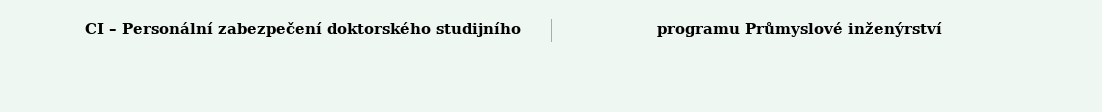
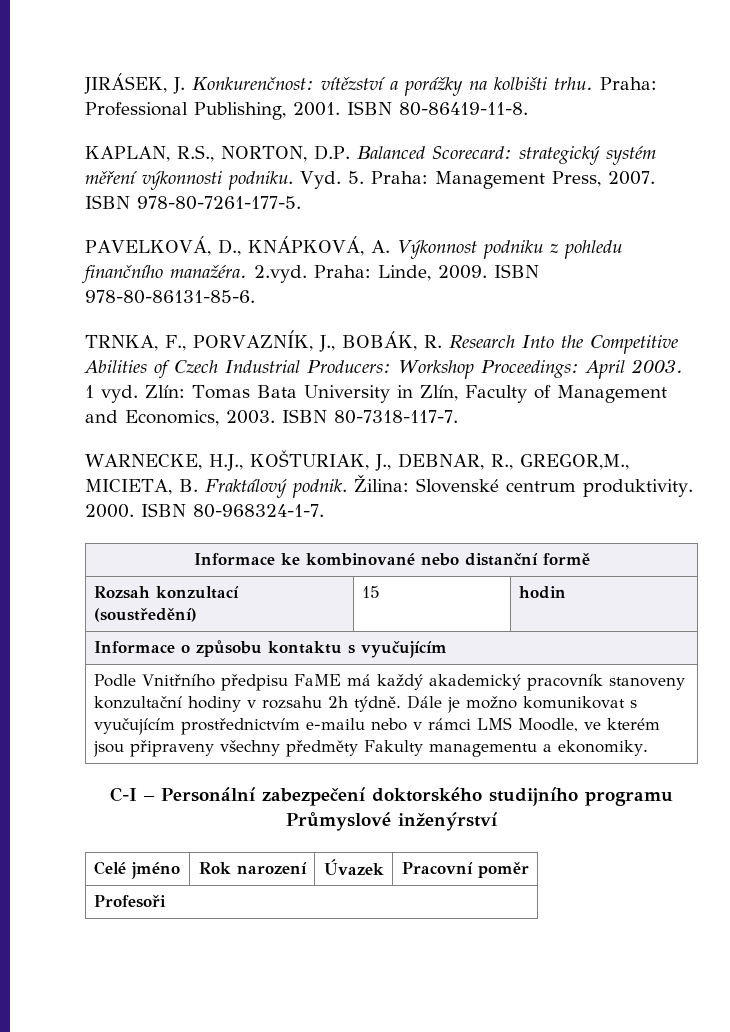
[85,23,104,34] CI -> [84,73,657,96] [85,101,528,120] [85,145,656,165] [85,171,655,190] [85,195,301,210] [85,236,622,259] [82,264,539,284] [85,290,255,304] [85,330,678,354] [84,359,683,379] [85,385,667,403] [85,409,458,426] [85,450,629,471] [85,474,693,498] [85,503,324,518] [193,553,590,566] [93,586,239,599] [93,608,197,622] [361,586,380,598] [518,586,566,599] [93,640,447,658] [93,674,685,691] [93,695,637,713] [93,717,660,735] [92,740,648,757] [110,787,137,802] JIRÁSEK, J. Konkurenčnost: vítězství a porážky na kolbišti trhu. Praha: Professional Publishing, 2001. ISBN 80-86419-11-8. // KAPLAN, R.S., NORTON, D.P. Balanced Scorecard: strategický systém měření výkonnosti podniku. Vyd. 5. Praha: Management Press, 2007. ISBN 978-80-7261-177-5. // PAVELKOVÁ, D., KNÁPKOVÁ, A. Výkonnost podniku z pohledu finančního manažéra. 2.vyd. Praha: Linde, 2009. ISBN 978-80-86131-85-6. // TRNKA, F., PORVAZNÍK, J., BOBÁK, R. Research Into the Competitive Abilities of Czech Industrial Producers: Workshop Proceedings: April 2003. 1 vyd. Zlín: Tomas Bata University in Zlín, Faculty of Management and Economics, 2003. ISBN 80-7318-117-7. // WARNECKE, H.J., KOŠTURIAK, J., DEBNAR, R., GREGOR,M., MICIETA, B. Fraktálový podnik. Žilina: Slovenské centrum produktivity. 2000. ISBN 80-968324-1-7. // Informace ke kombinované nebo distanční formě // Rozsah konzultací (soustředění) | 15 | hodin // Informace o způsobu kontaktu s vyučujícím // Podle Vnitřního předpisu FaME má každý akademický pracovník stanoveny konzultační hodiny v rozsahu 2h týdně. Dále je možno komunikovat s vyučujícím prostřednictvím e-mailu nebo v rámci LMS Moodle, ve kterém jsou připraveny všechny předměty Fakulty managementu a ekonomiky. // C-I
(942, 29) none -> [93,861,180,879] [198,862,307,874] [323,859,384,875] [401,862,529,878] [93,895,166,908] // Celé jméno | Rok narození | Úvazek | Pracovní poměr // Profesoři

